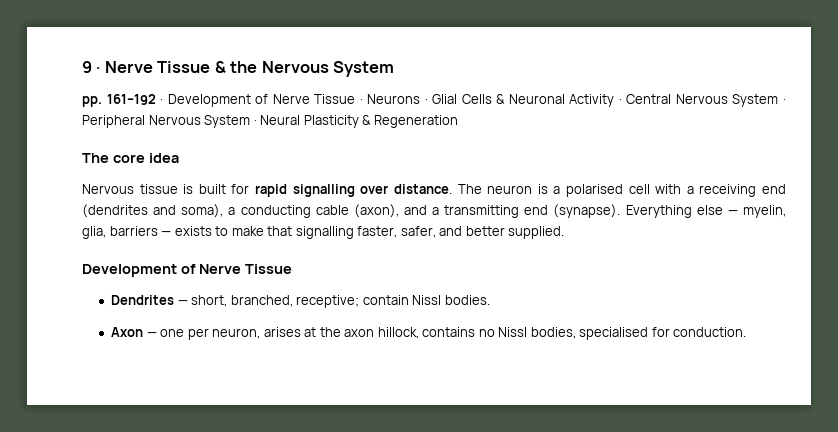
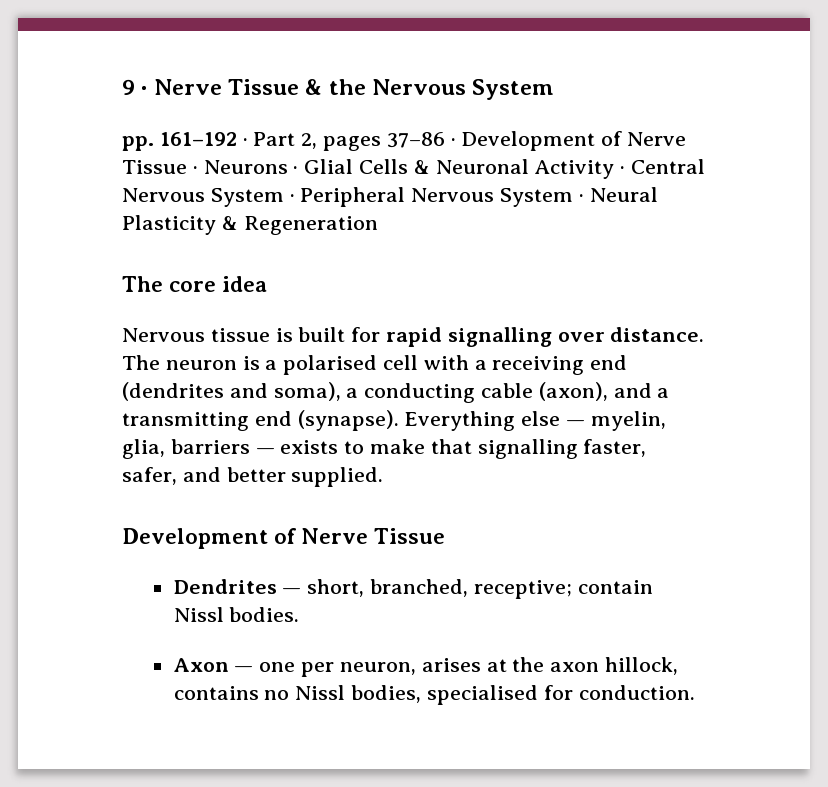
(164, 101) none -> [253,132,456,151] Part 2, pages 37–86 ·

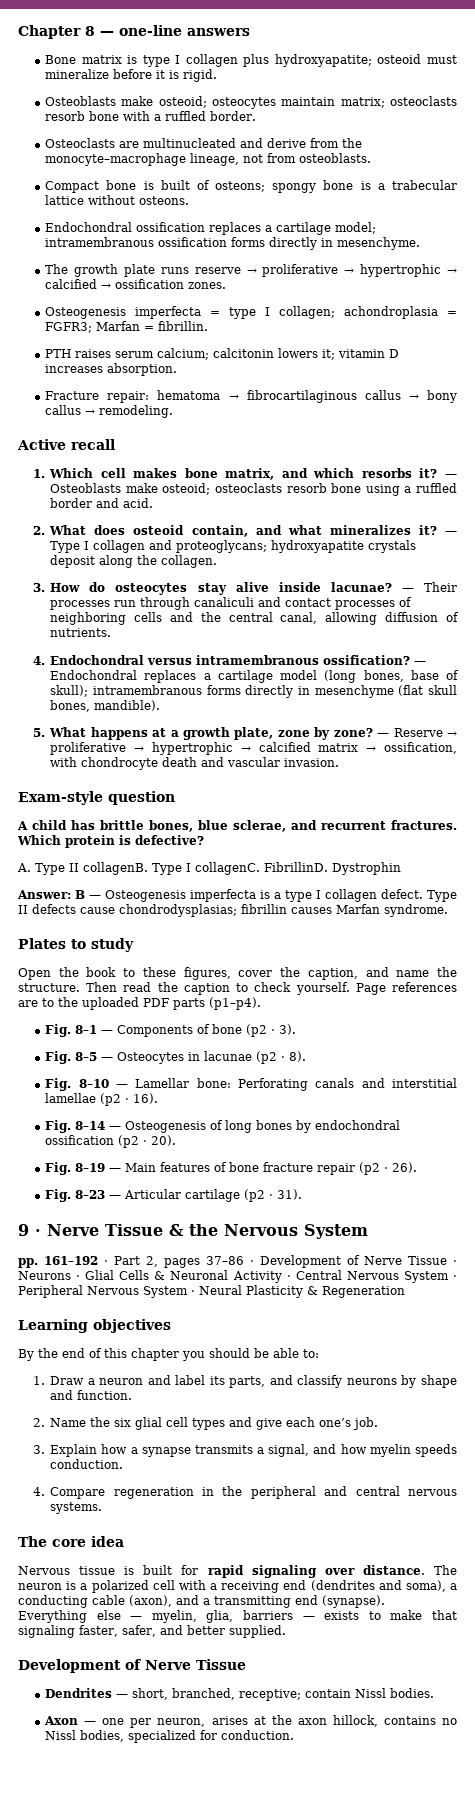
(122, 87) none -> [18,25,250,39] [45,54,458,67] [45,69,218,82] [45,96,458,109] [45,111,257,121] [45,138,363,148] [45,153,372,166] [45,180,458,193] [45,195,190,205] [45,222,377,235] [45,237,421,250] [45,264,457,277] [45,279,227,289] [45,306,457,319] [45,321,209,333] [45,348,400,360] [45,363,178,376] [45,390,457,403] [45,405,174,418] [17,439,115,450] [32,468,458,480] [50,483,458,496] [50,498,154,508] [32,525,458,537] [50,540,417,553] [50,555,218,568] [32,582,458,595] [50,597,413,610] [50,612,460,625] [50,628,112,637] [32,655,427,665] [50,670,460,683] [50,685,457,698] [50,700,161,712] [32,727,457,740] [50,742,457,755] [50,757,340,770] [18,791,175,805] [17,820,457,832] [17,835,204,848] [17,862,401,875] [17,889,457,902] [18,904,448,917] [18,938,134,952] [18,967,458,980] [18,982,458,995] [18,997,261,1010] [45,1024,297,1037] [45,1051,307,1064] [45,1078,457,1091] [45,1093,159,1106] [45,1120,401,1133] [45,1135,177,1148] [45,1162,418,1175] [45,1189,303,1202] Chapter 8 — one-line answers // Bone matrix is type I collagen plus hydroxyapatite; osteoid must mineralize before it is rigid. // Osteoblasts make osteoid; osteocytes maintain matrix; osteoclasts resorb bone with a ruffled border. // Osteoclasts are multinucleated and derive from the monocyte–macrophage lineage, not from osteoblasts. // Compact bone is built of osteons; spongy bone is a trabecular lattice without osteons. // Endochondral ossification replaces a cartilage model; intramembranous ossification forms directly in mesenchyme. // The growth plate runs reserve → proliferative → hypertrophic → calcified → ossification zones. // Osteogenesis imperfecta = type I collagen; achondroplasia = FGFR3; Marfan = fibrillin. // PTH raises serum calcium; calcitonin lowers it; vitamin D increases absorption. // Fracture repair: hematoma → fibrocartilaginous callus → bony callus → remodeling. // Active recall // 1. Which cell makes bone matrix, and which resorbs it? — Osteoblasts make osteoid; osteoclasts resorb bone using a ruffled border and acid. // 2. What does osteoid contain, and what mineralizes it? — Type I collagen and proteoglycans; hydroxyapatite crystals deposit along the collagen. // 3. How do osteocytes stay alive inside lacunae? — Their processes run through canaliculi and contact processes of neighboring cells and the central canal, allowing diffusion of nutrients. // 4. Endochondral versus intramembranous ossification? — Endochondral replaces a cartilage model (long bones, base of skull); intramembranous forms directly in mesenchyme (flat skull bones, mandible). // 5. What happens at a growth plate, zone by zone? — Reserve → proliferative → hypertrophic → calcified matrix → ossification, with chondrocyte death and vascular invasion. // Exam-style question // A child has brittle bones, blue sclerae, and recurrent fractures. Which protein is defective? // A. Type II collagenB. Type I collagenC. FibrillinD. Dystrophin // Answer: B — Osteogenesis imperfecta is a type I collagen defect. Type II defects cause chondrodysplasias; fibrillin causes Marfan syndrome. // Plates to study // Open the book to these figures, cover the caption, and name the structure. Then read the caption to check yourself. Page references are to the uploaded PDF parts (p1–p4). // Fig. 8–1 — Components of bone (p2 · 3). // Fig. 8–5 — Osteocytes in lacunae (p2 · 8). // Fig. 8–10 — Lamellar bone: Perforating canals and interstitial lamellae (p2 · 16). // Fig. 8–14 — Osteogenesis of long bones by endochondral ossification (p2 · 20). // Fig. 8–19 — Main features of bone fracture repair (p2 · 26). // Fig. 8–23 — Articular cartilage (p2 · 31). //
(378, 225) none -> [18,1319,171,1333] [18,1348,319,1361] [32,1375,458,1388] [50,1390,133,1400] [32,1417,379,1430] [32,1444,457,1457] [50,1459,124,1469] [32,1486,457,1499] [50,1502,103,1514] // Learning objectives // By the end of this chapter you should be able to: // 1. Draw a neuron and label its parts, and classify neurons by shape and function. // 2. Name the six glial cell types and give each one’s job. // 3. Explain how a synapse transmits a signal, and how myelin speeds conduction. // 4. Compare regeneration in the peripheral and central nervous systems.
[447,327,552,347] signalling -> [251,1565,317,1578] signaling
[283,355,378,375] polarised -> [91,1580,149,1593] polarized
[477,439,578,459] signalling -> [18,1625,75,1638] signaling
[426,685,538,705] specialised -> [128,1730,197,1743] specialized

